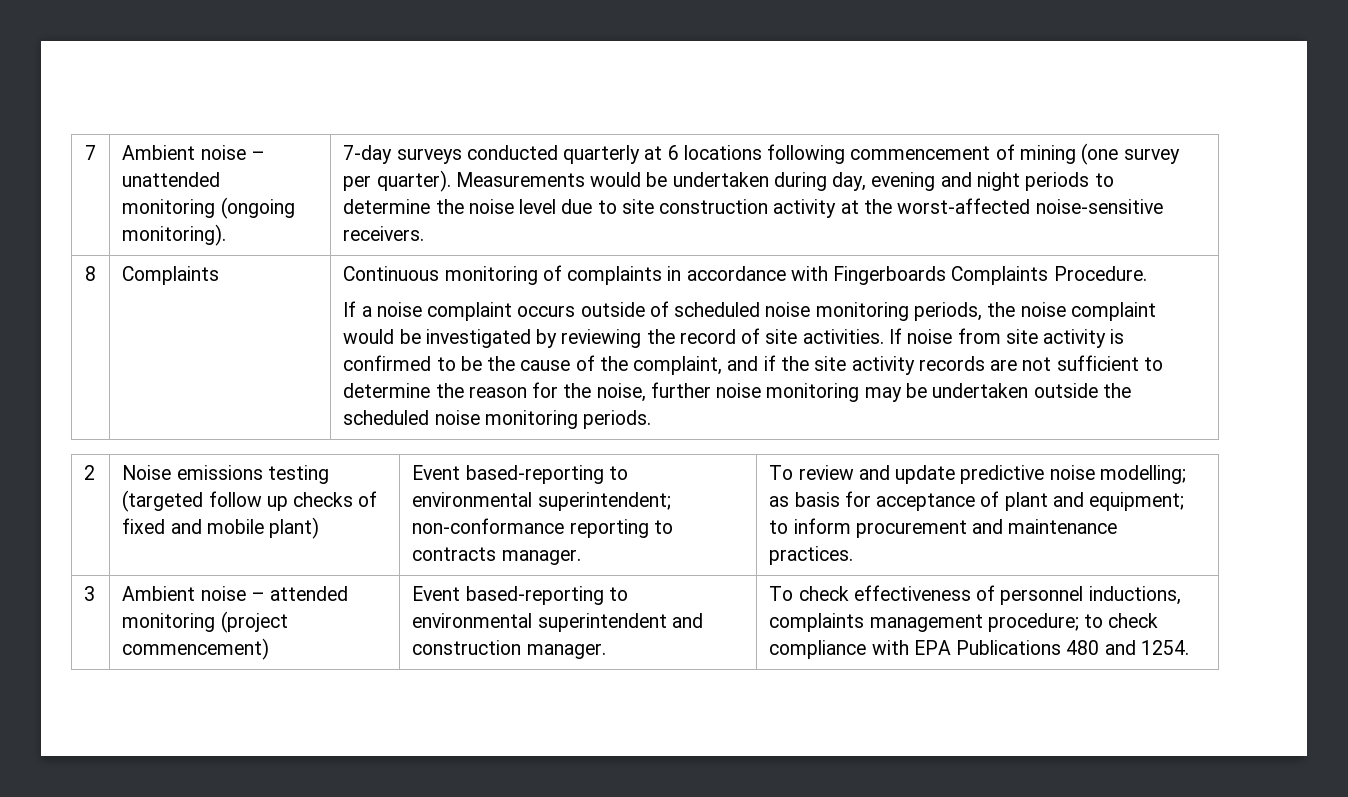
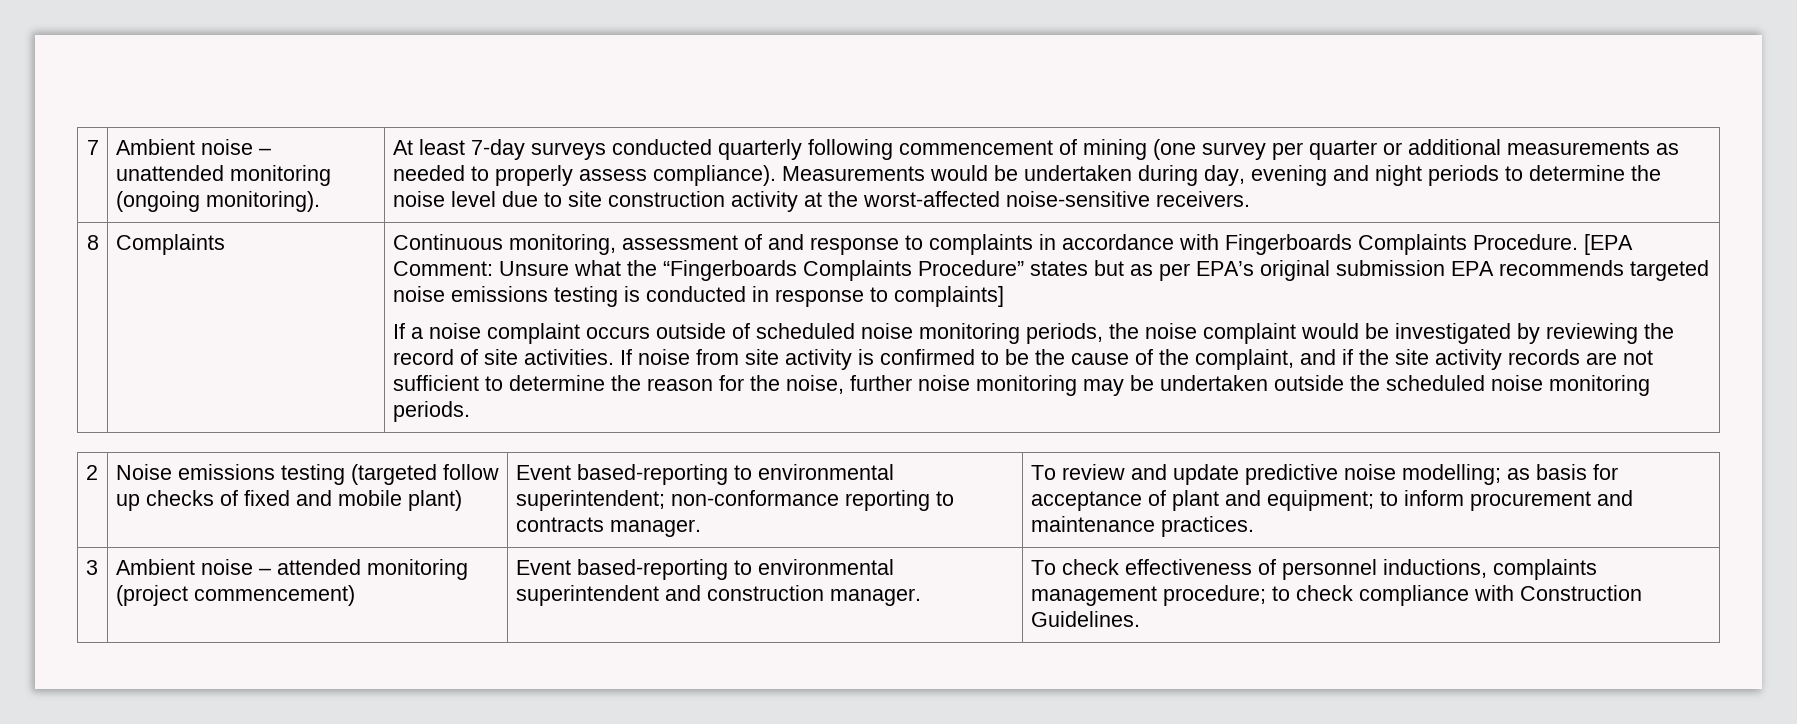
(227, 235) none -> [392,139,465,155] At least
[644,145,762,160] at 6 locations -> (802, 149) none
[376,170,451,192] quarter). -> [1308,139,1679,160] [392,165,776,186] quarter or additional measurements as needed to properly assess compliance).
[444,265,562,285] monitoring of -> [508,234,923,255] monitoring, assessment of and response to
(1147, 273) none -> [1583,234,1633,255] [392,260,1709,281] [392,286,1004,307] [EPA Comment: Unsure what the “Fingerboards Complaints Procedure” states but as per EPA’s original submission EPA recommends targeted noise emissions testing is conducted in response to complaints]
[913,640,1189,655] EPA Publications 480 and 1254. -> [1519,585,1642,601] [1030,611,1140,627] Construction Guidelines.

